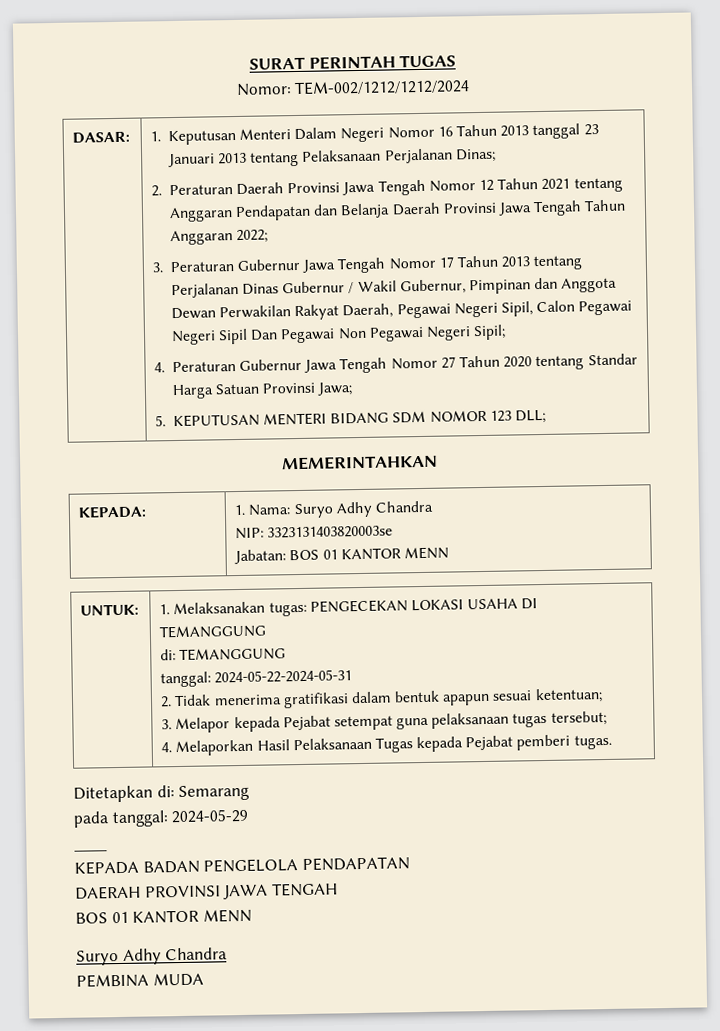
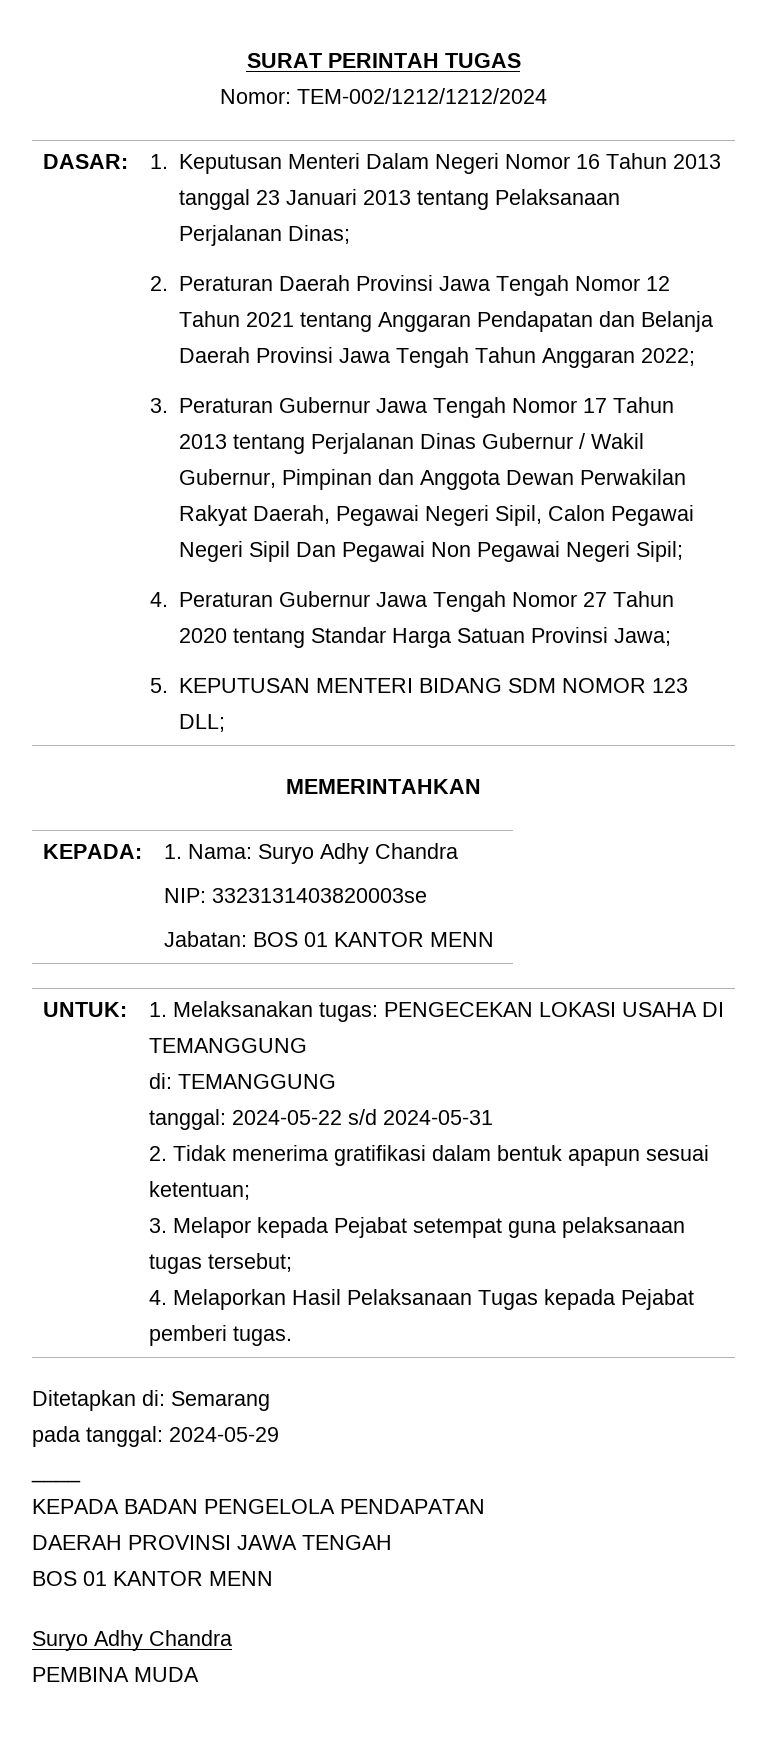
[214,669,353,684] 2024-05-22-2024-05-31 -> [231,1109,493,1125] 2024-05-22 s/d 2024-05-31

